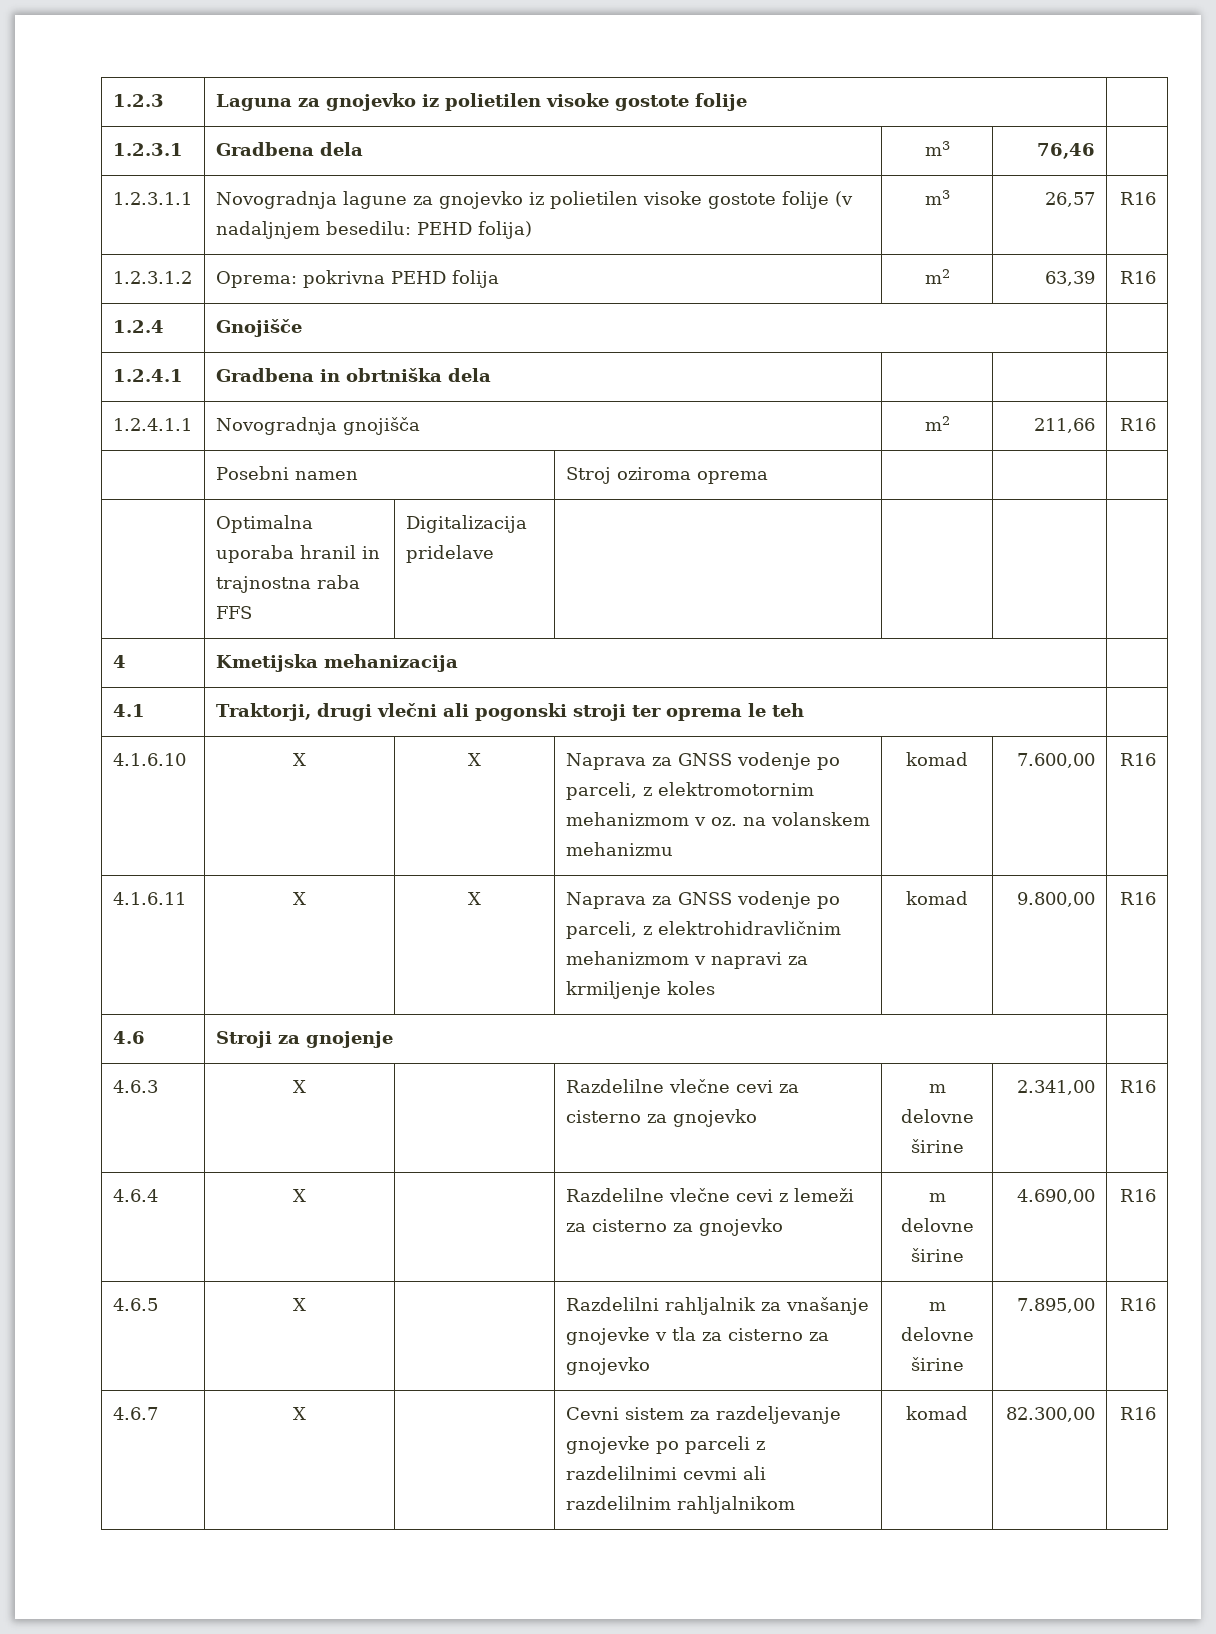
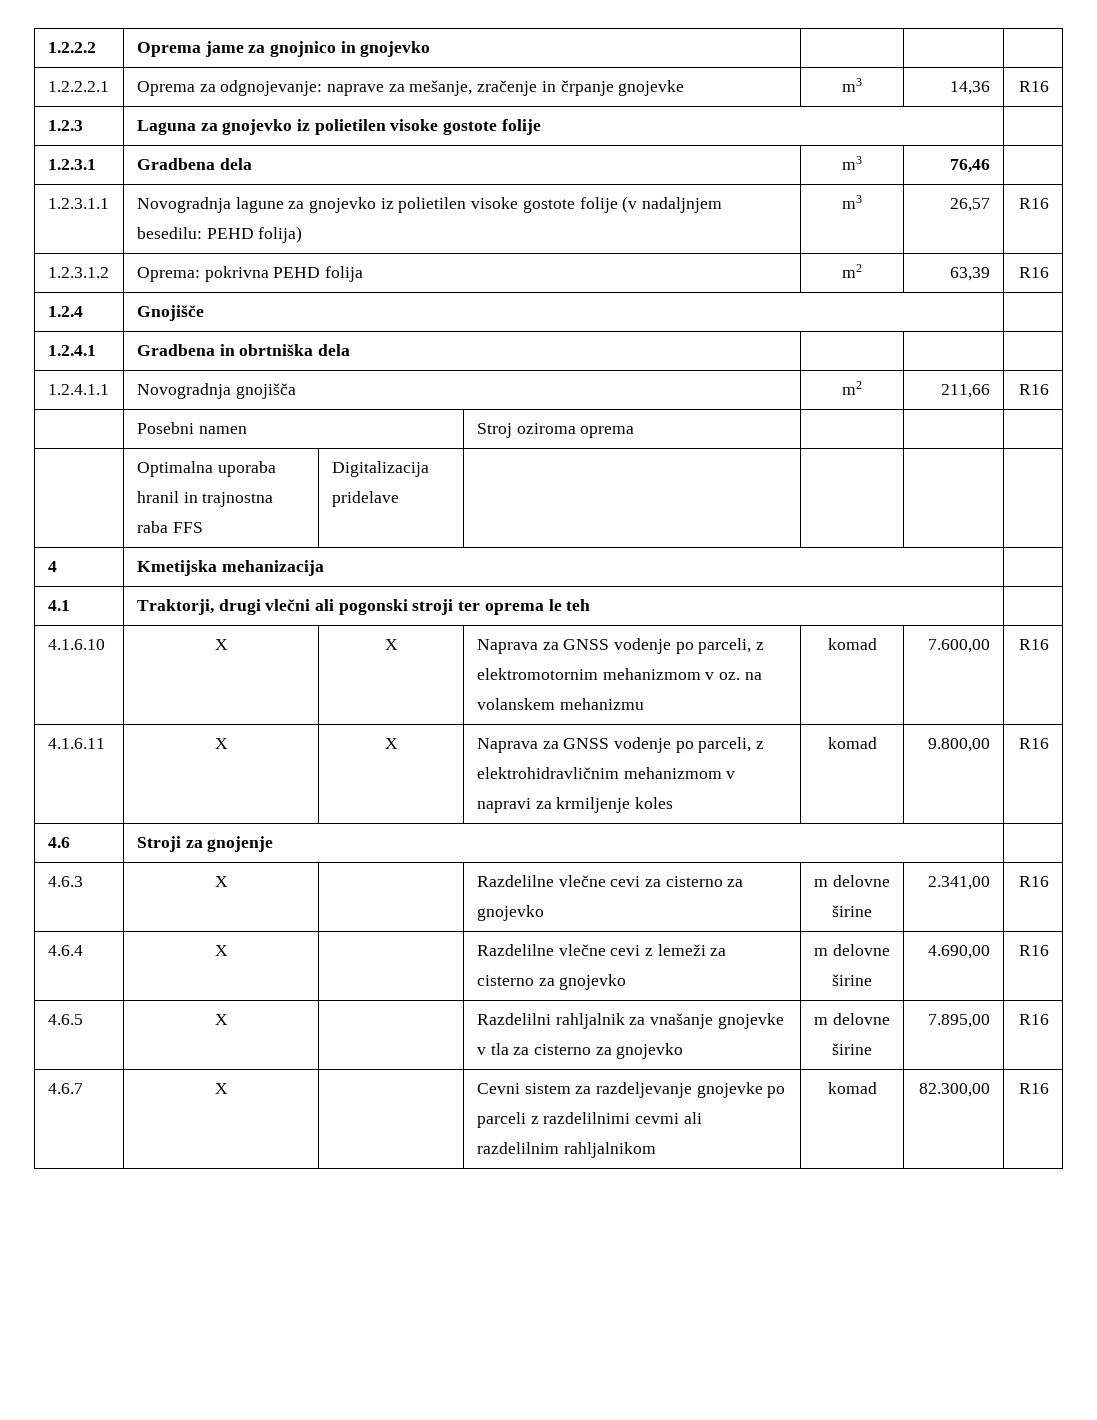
(112, 100) none -> [47,42,96,53] [136,41,431,57] [47,81,109,92] [136,80,685,96] [842,78,862,92] [950,81,991,95] [1019,81,1050,92] 1.2.2.2 | Oprema jame za gnojnico in gnojevko | | | // 1.2.2.2.1 | Oprema za odgnojevanje: naprave za mešanje, zračenje in črpanje gnojevke | m3 | 14,36 | R16 //

